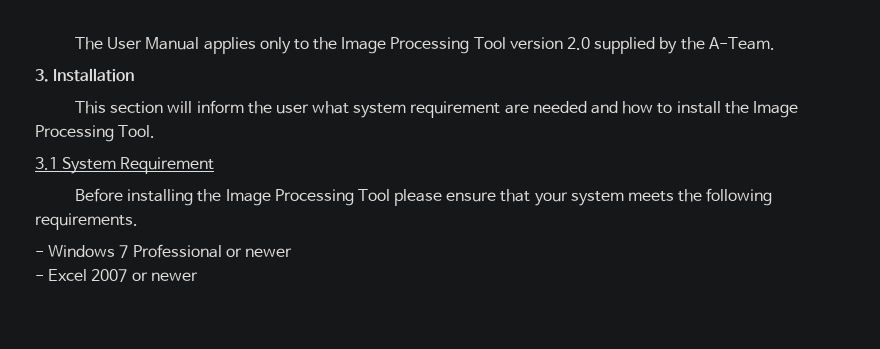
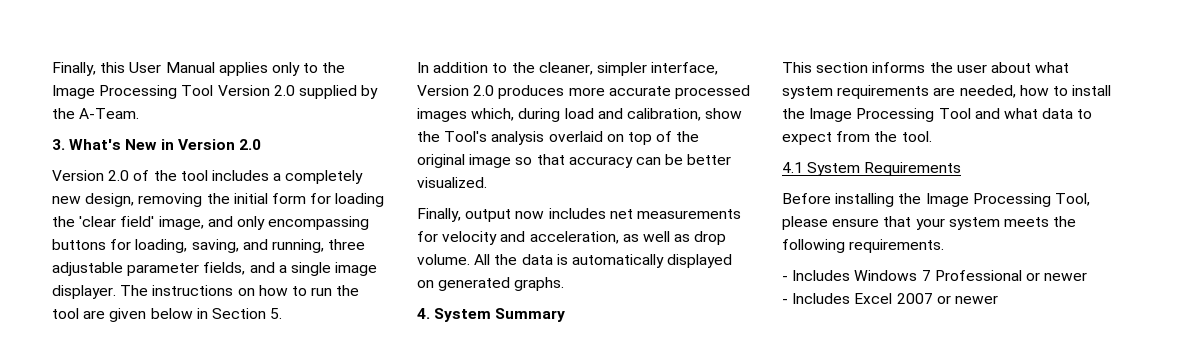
[74,37,103,50] The -> [52,62,126,76] Finally, this
[509,37,563,49] version -> [217,85,270,96] Version
[53,68,135,82] Installation -> [69,139,261,150] [52,170,364,184] [52,193,385,207] [52,216,370,230] [52,239,366,253] [52,262,378,276] [52,285,360,299] [52,308,283,322] [417,62,719,76] [417,85,750,99] [417,108,743,122] [417,131,700,145] [417,154,732,168] [417,177,487,188] [417,208,741,222] [417,231,727,245] [417,254,733,268] [417,277,565,291] [417,308,566,322] What's New in Version 2.0 // Version 2.0 of the tool includes a completely new design, removing the initial form for loading the 'clear field' image, and only encompassing buttons for loading, saving, and running, three adjustable parameter fields, and a single image displayer. The instructions on how to run the tool are given below in Section 5. // In addition to the cleaner, simpler interface, Version 2.0 produces more accurate processed images which, during load and calibration, show the Tool's analysis overlaid on top of the original image so that accuracy can be better visualized. // Finally, output now includes net measurements for velocity and acceleration, as well as drop volume. All the data is automatically displayed on generated graphs. // 4. System Summary
[167,100,244,114] will inform -> [872,62,926,73] informs
(309, 109) none -> [990,62,1031,73] about
[410,101,618,118] requirement are needed and -> [837,85,1016,99] requirements are needed,
[118,125,156,138] [35,157,215,174] Tool. // 3.1 System Requirement -> [938,108,1093,119] [782,131,932,145] [782,162,962,176] Tool and what data to expect from the tool. // 4.1 System Requirements
[357,189,390,201] Tool -> [1054,193,1090,206] Tool,
(44, 254) none -> [792,270,851,281] Includes
(44, 278) none -> [792,293,851,304] Includes

